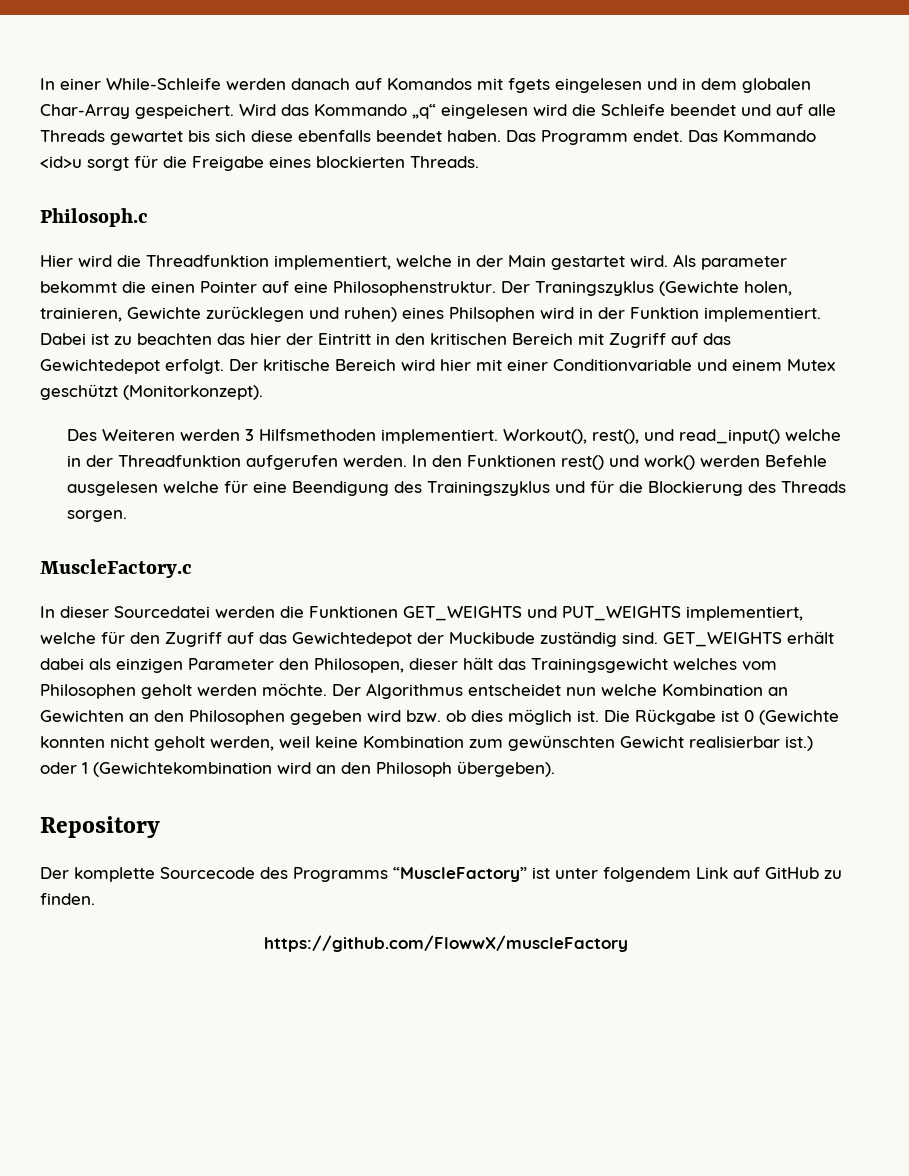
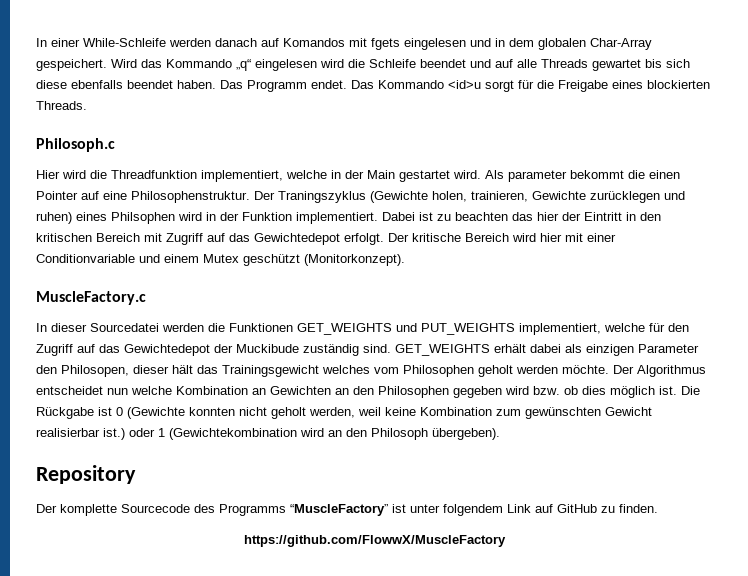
[67,429,842,444] [67,455,828,470] [67,480,847,496] [67,510,128,522] // Des Weiteren werden 3 Hilfsmethoden implementiert. Workout(), rest(), und read_input() welche in der Threadfunktion aufgerufen werden. In den Funktionen rest() und work() werden Befehle ausgelesen welche für eine Beendigung des Trainingszyklus und für die Blockierung des Threads sorgen. -> (405, 260) none
[263,935,628,952] https://github.com/FlowwX/muscleFactory -> [243,535,506,547] https://github.com/FlowwX/MuscleFactory

